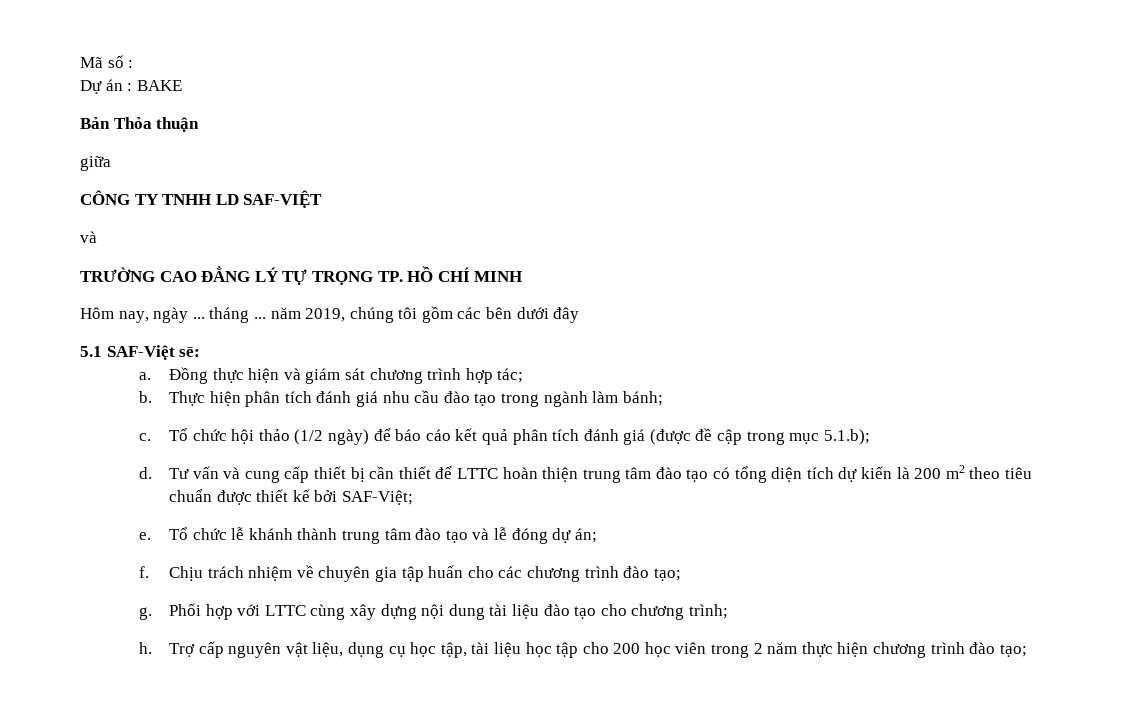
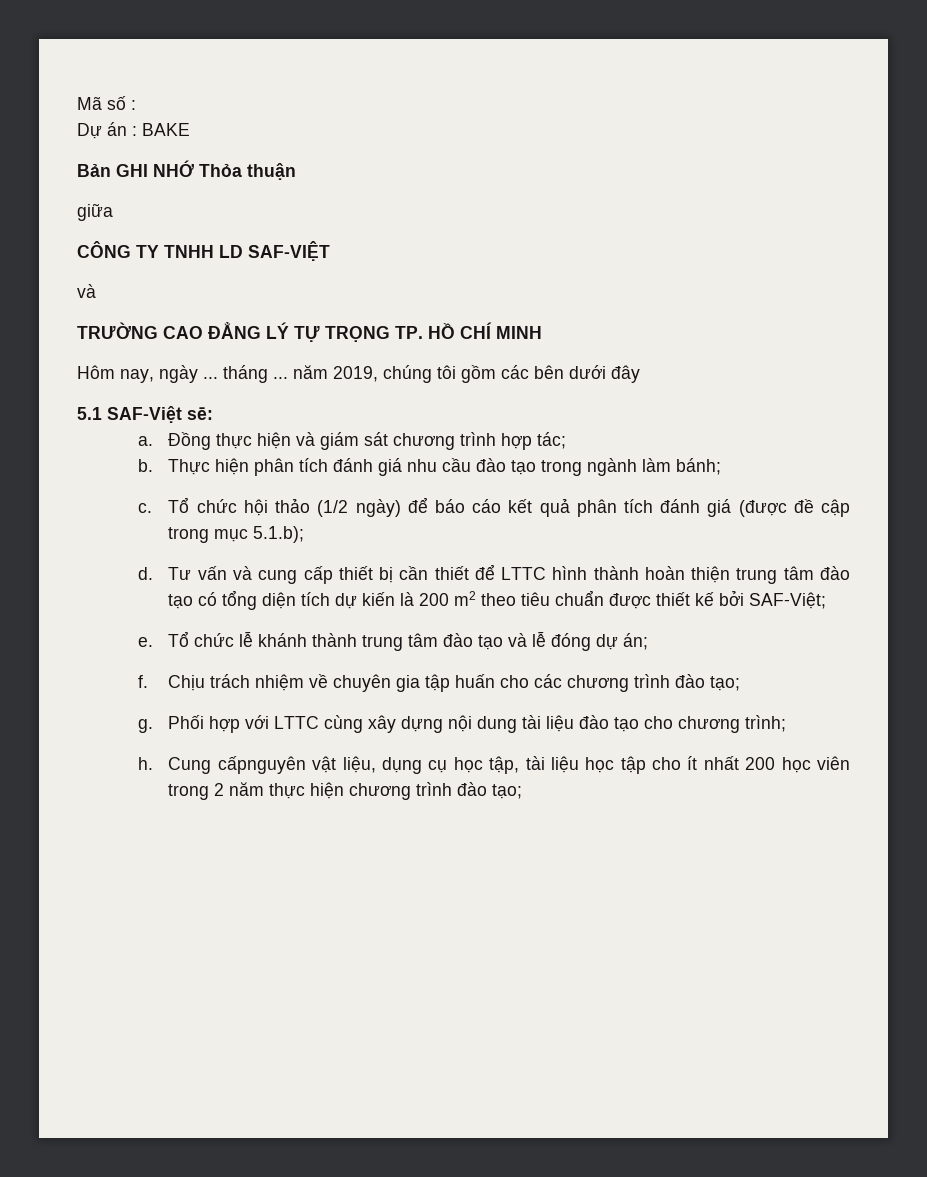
(110, 123) none -> [116,160,194,177] GHI NHỚ
(498, 473) none -> [552,566,639,580] hình thành
[169,641,282,658] Trợ cấp nguyên -> [168,756,306,774] Cung cấpnguyên
(609, 648) none -> [687,756,739,770] ít nhất

